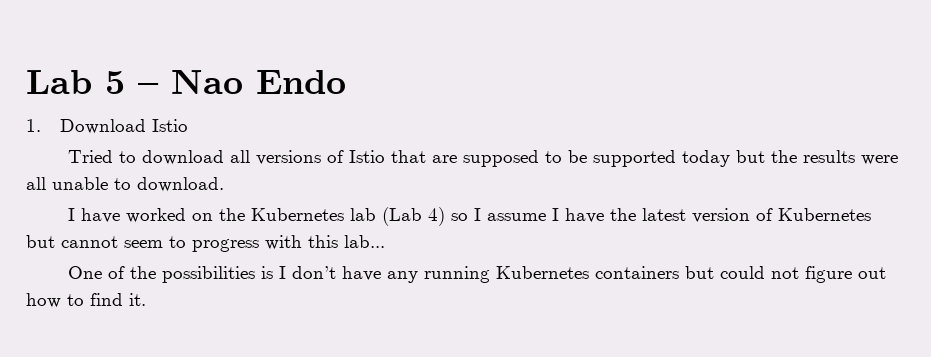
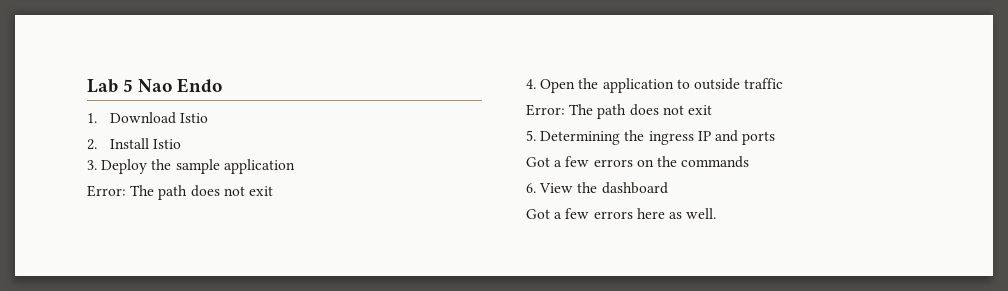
[138,83,159,94] – -> (134, 85) none
[67,150,898,167] [26,177,224,192] [67,207,871,226] [26,235,385,252] [67,266,886,283] [26,293,146,308] Tried to download all versions of Istio that are supposed to be supported today but the results were all unable to download. // I have worked on the Kubernetes lab (Lab 4) so I assume I have the latest version of Kubernetes but cannot seem to progress with this lab... // One of the possibilities is I don’t have any running Kubernetes containers but could not figure out how to find it. -> [87,138,181,150] [87,159,295,174] [87,185,273,200] [526,78,784,93] [526,104,712,119] [526,130,776,145] [526,156,750,168] [526,182,668,194] [526,208,717,219] 2. Install Istio // 3. Deploy the sample application // Error: The path does not exit // 4. Open the application to outside traffic // Error: The path does not exit // 5. Determining the ingress IP and ports // Got a few errors on the commands // 6. View the dashboard // Got a few errors here as well.

